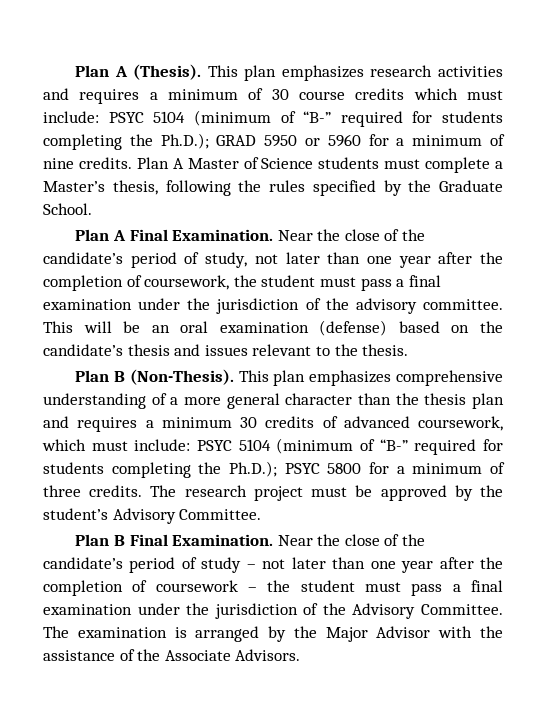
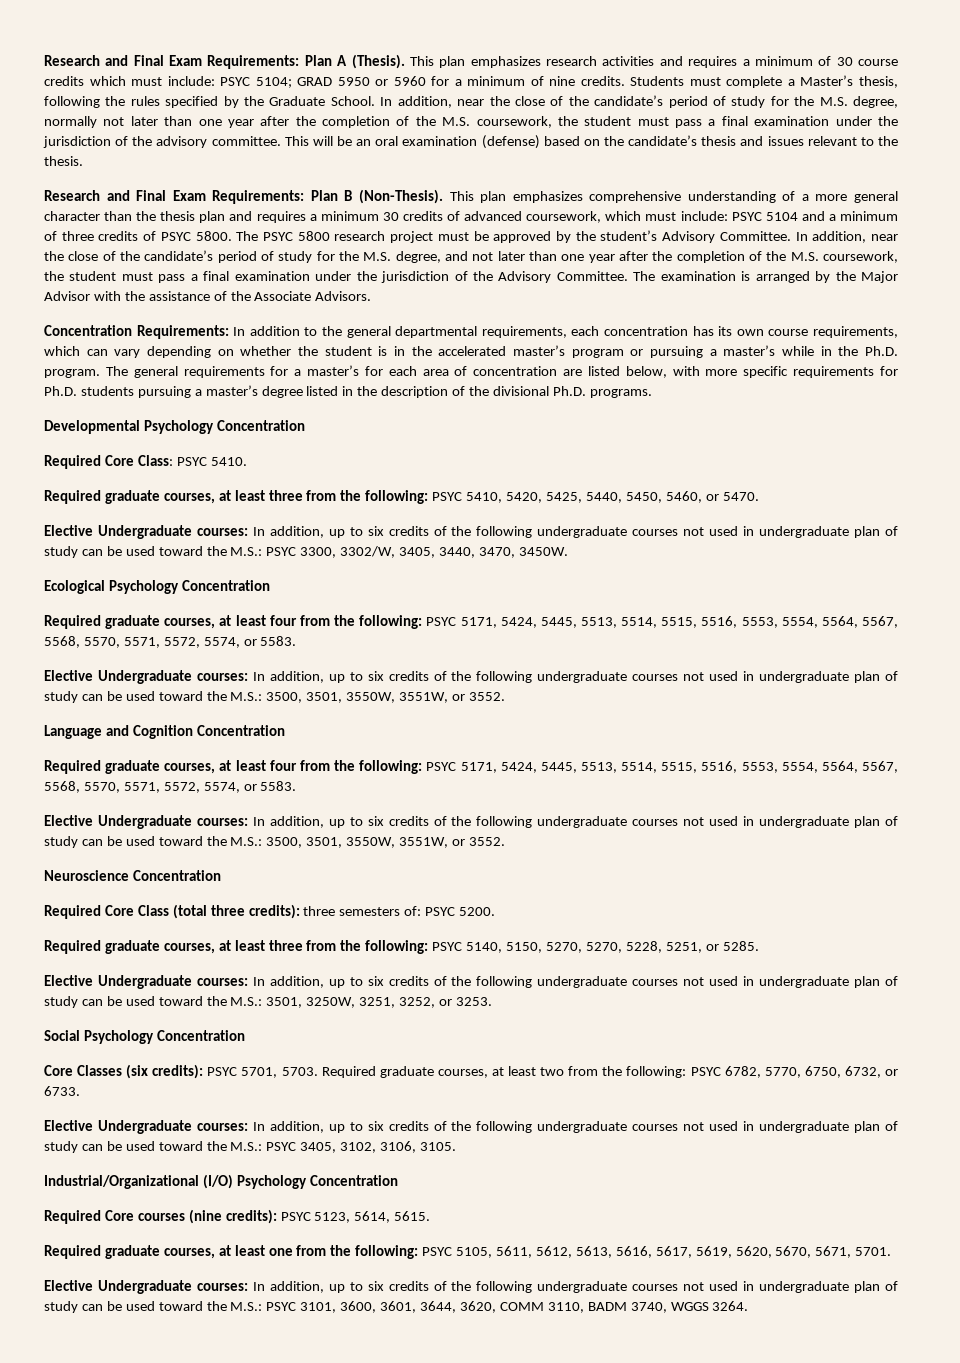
(75, 71) none -> [44,55,300,69] Research and Final Exam Requirements:
[153,110,503,127] [43,133,209,150] 5104 (minimum of “B-” required for students completing the Ph.D.); -> [255,77,292,88] 5104;
[136,157,380,169] Plan A Master of Science students -> [630,76,685,86] Students
[75,229,426,241] [43,252,503,268] [43,275,142,291] // Plan A Final Examination. Near the close of the candidate’s period of study, not later than one year after the completion of -> [380,95,898,108] [44,116,471,128] In addition, near the close of the candidate’s period of study for the M.S. degree, normally not later than one year after the completion of the M.S.
(409, 350) none -> [44,190,305,204] Research and Final Exam Requirements:
[276,438,503,455] [43,461,506,478] [43,485,177,497] (minimum of “B-” required for students completing the Ph.D.); PSYC 5800 for a minimum of three credits. The -> [801,211,898,221] [44,231,330,241] and a minimum of three credits of PSYC 5800. The PSYC 5800
[75,534,426,546] [43,557,503,573] [43,580,257,596] // Plan B Final Examination. Near the close of the candidate’s period of study – not later than one year after the completion of coursework – -> [795,231,898,243] [44,250,899,263] In addition, near the close of the candidate’s period of study for the M.S. degree, and not later than one year after the completion of the M.S. coursework,
(301, 655) none -> [44,325,899,339] [44,345,898,358] [44,365,899,378] [44,385,652,398] [44,420,305,434] [44,455,247,469] [44,490,759,504] [44,525,898,539] [44,546,568,558] [44,580,270,594] [44,615,898,629] [44,636,297,648] [44,670,898,684] [44,691,505,703] [44,725,285,739] [44,760,898,774] [44,781,297,793] [44,815,898,829] [44,836,505,848] [44,870,221,881] [44,904,496,919] [44,940,759,954] [44,975,898,989] [44,996,492,1008] [44,1030,245,1044] [44,1064,898,1079] [44,1086,80,1096] [44,1120,898,1134] [44,1141,457,1153] [44,1174,398,1189] [44,1209,431,1224] [44,1245,892,1259] [44,1280,898,1294] [44,1301,749,1313] // Concentration Requirements: In addition to the general departmental requirements, each concentration has its own course requirements, which can vary depending on whether the student is in the accelerated master’s program or pursuing a master’s while in the Ph.D. program. The general requirements for a master’s for each area of concentration are listed below, with more specific requirements for Ph.D. students pursuing a master’s degree listed in the description of the divisional Ph.D. programs. // Developmental Psychology Concentration // Required Core Class: PSYC 5410. // Required graduate courses, at least three from the following: PSYC 5410, 5420, 5425, 5440, 5450, 5460, or 5470. // Elective Undergraduate courses: In addition, up to six credits of the following undergraduate courses not used in undergraduate plan of study can be used toward the M.S.: PSYC 3300, 3302/W, 3405, 3440, 3470, 3450W. // Ecological Psychology Concentration // Required graduate courses, at least four from the following: PSYC 5171, 5424, 5445, 5513, 5514, 5515, 5516, 5553, 5554, 5564, 5567, 5568, 5570, 5571, 5572, 5574, or 5583. // Elective Undergraduate courses: In addition, up to six credits of the following undergraduate courses not used in undergraduate plan of study can be used toward the M.S.: 3500, 3501, 3550W, 3551W, or 3552. // Language and Cognition Concentration // Required graduate courses, at least four from the following: PSYC 5171, 5424, 5445, 5513, 5514, 5515, 5516, 5553, 5554, 5564, 5567, 5568, 5570, 5571, 5572, 5574, or 5583. // Elective Undergraduate courses: In addition, up to six credits of the following undergraduate courses not used in undergraduate plan of study can be used toward the M.S.: 3500, 3501, 3550W, 3551W, or 3552. // Neuroscience Concentration // Required Core Class (total three credits): three semesters of: PSYC 5200. // Required graduate courses, at least three from the following: PSYC 5140, 5150, 5270, 5270, 5228, 5251, or 5285. // Elective Undergraduate courses: In addition, up to six credits of the following undergraduate courses not used in undergraduate plan of study can be used toward the M.S.: 3501, 3250W, 3251, 3252, or 3253. // Social Psychology Concentration // Core Classes (six credits): PSYC 5701, 5703. Required graduate courses, at least two from the following: PSYC 6782, 5770, 6750, 6732, or 6733. // Elective Undergraduate courses: In addition, up to six credits of the following undergraduate courses not used in undergraduate plan of study can be used toward the M.S.: PSYC 3405, 3102, 3106, 3105. // Industrial/Organizational (I/O) Psychology Concentration // Required Core courses (nine credits): PSYC 5123, 5614, 5615. // Required graduate courses, at least one from the following: PSYC 5105, 5611, 5612, 5613, 5616, 5617, 5619, 5620, 5670, 5671, 5701. // Elective Undergraduate courses: In addition, up to six credits of the following undergraduate courses not used in undergraduate plan of study can be used toward the M.S.: PSYC 3101, 3600, 3601, 3644, 3620, COMM 3110, BADM 3740, WGGS 3264.

